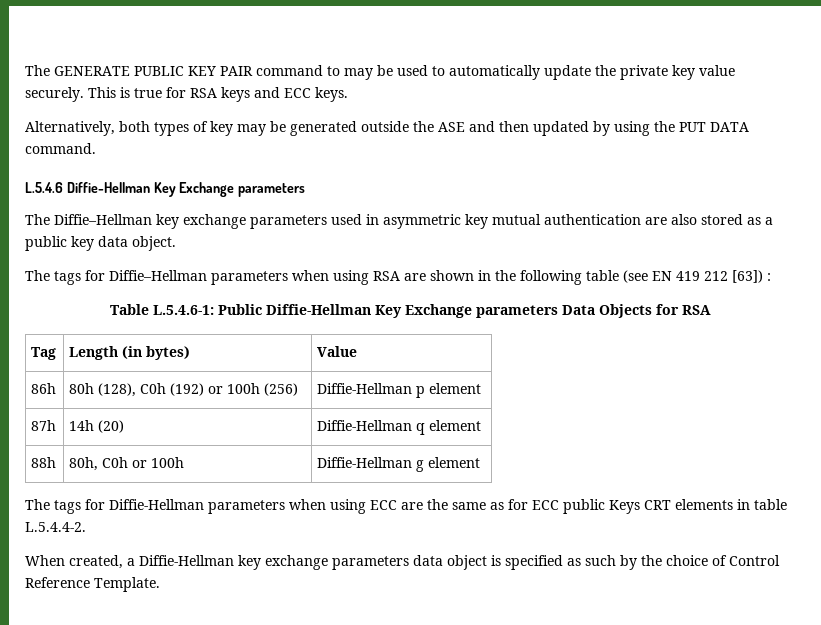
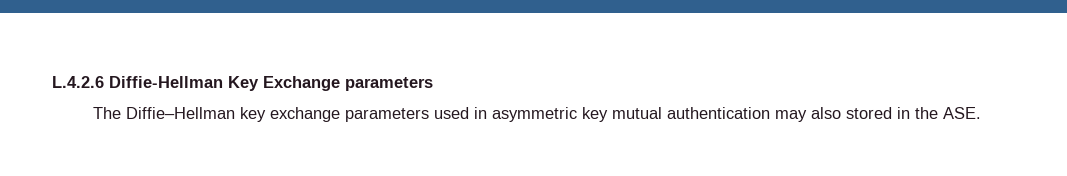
[25,65,735,80] [25,87,348,102] [25,121,749,136] [25,143,96,154] [25,182,63,193] The GENERATE PUBLIC KEY PAIR command to may be used to automatically update the private key value securely. This is true for RSA keys and ECC keys. // Alternatively, both types of key may be generated outside the ASE and then updated by using the PUT DATA command. // L.5.4.6 -> [52,76,104,88] L.4.2.6
[645,217,667,225] are -> [775,110,808,122] may
[747,217,773,225] [25,236,176,251] [25,270,771,285] [110,304,711,318] [31,347,57,360] [69,346,191,360] [317,346,358,357] [31,383,57,394] [69,383,299,397] [317,383,482,398] [31,420,57,431] [69,420,125,433] [317,420,482,435] [31,457,57,468] [69,457,185,471] [317,457,481,472] [25,499,787,514] [25,522,86,532] [25,555,780,570] [25,577,160,592] as a public key data object. // The tags for Diffie–Hellman parameters when using RSA are shown in the following table (see EN 419 212 [63]) : // Table L.5.4.6-1: Public Diffie-Hellman Key Exchange parameters Data Objects for RSA // Tag | Length (in bytes) | Value // 86h | 80h (128), C0h (192) or 100h (256) | Diffie-Hellman p element // 87h | 14h (20) | Diffie-Hellman q element // 88h | 80h, C0h or 100h | Diffie-Hellman g element // The tags for Diffie-Hellman parameters when using ECC are the same as for ECC public Keys CRT elements in table L.5.4.4-2. // When created, a Diffie-Hellman key exchange parameters data object is specified as such by the choice of Control Reference Template. -> [897,107,982,119] in the ASE.

